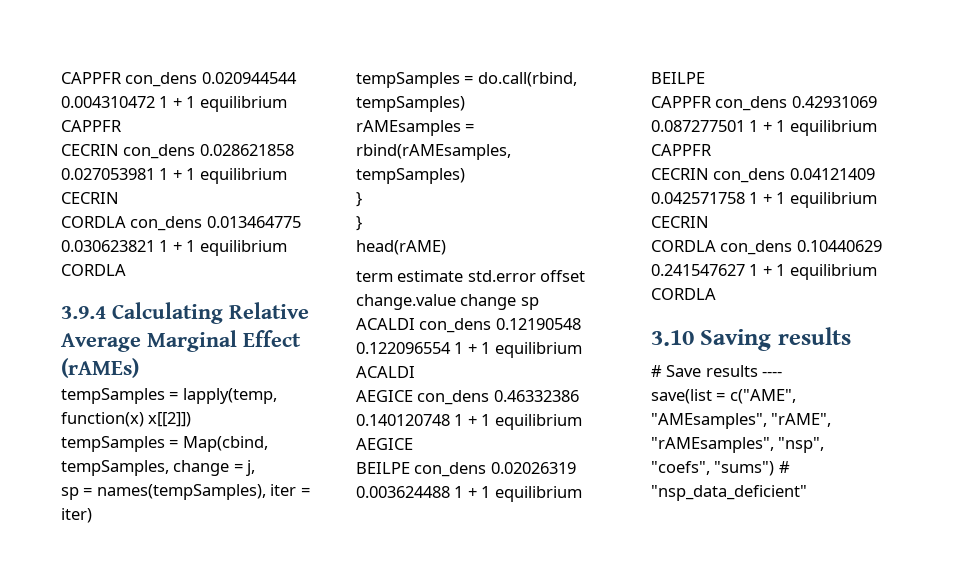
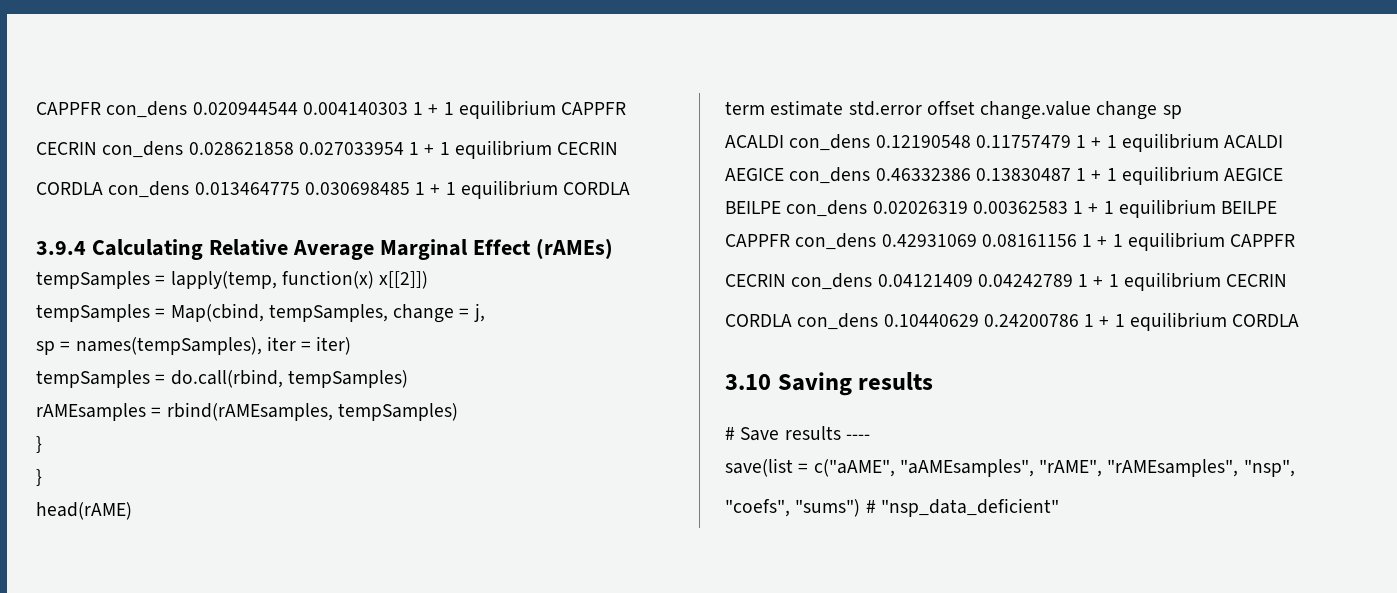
[61,96,155,108] 0.004310472 -> [302,102,408,115] 0.004140303
[61,168,155,180] 0.027053981 -> [298,142,404,155] 0.027033954
[61,240,155,252] 0.030623821 -> [304,182,410,195] 0.030698485
[356,342,451,354] 0.122096554 -> [975,135,1071,148] 0.11757479
[356,414,450,426] 0.140120748 -> [975,168,1071,181] 0.13830487
[356,486,450,498] 0.003624488 -> [972,201,1068,214] 0.00362583
[651,120,745,132] 0.087277501 -> [981,234,1077,247] 0.08161156
[651,192,745,204] 0.042571758 -> [977,274,1073,287] 0.04242789
[651,264,745,276] 0.241547627 -> [983,314,1079,327] 0.24200786
[729,389,796,404] [651,413,767,429] c("AME", "AMEsamples", -> [813,459,1034,477] c("aAME", "aAMEsamples",

